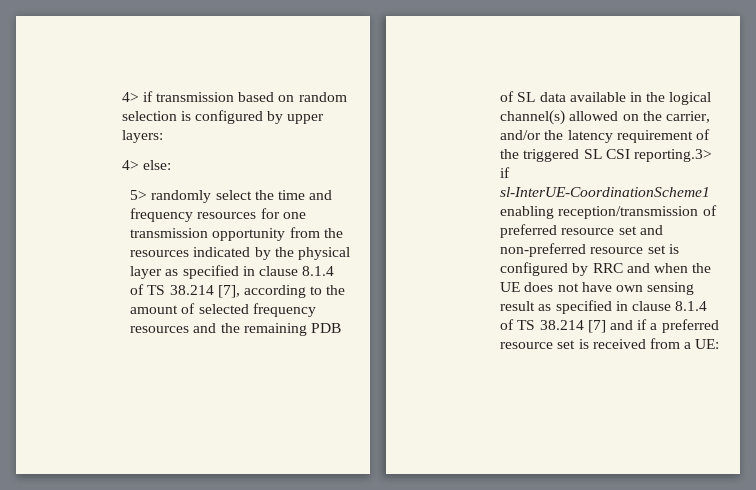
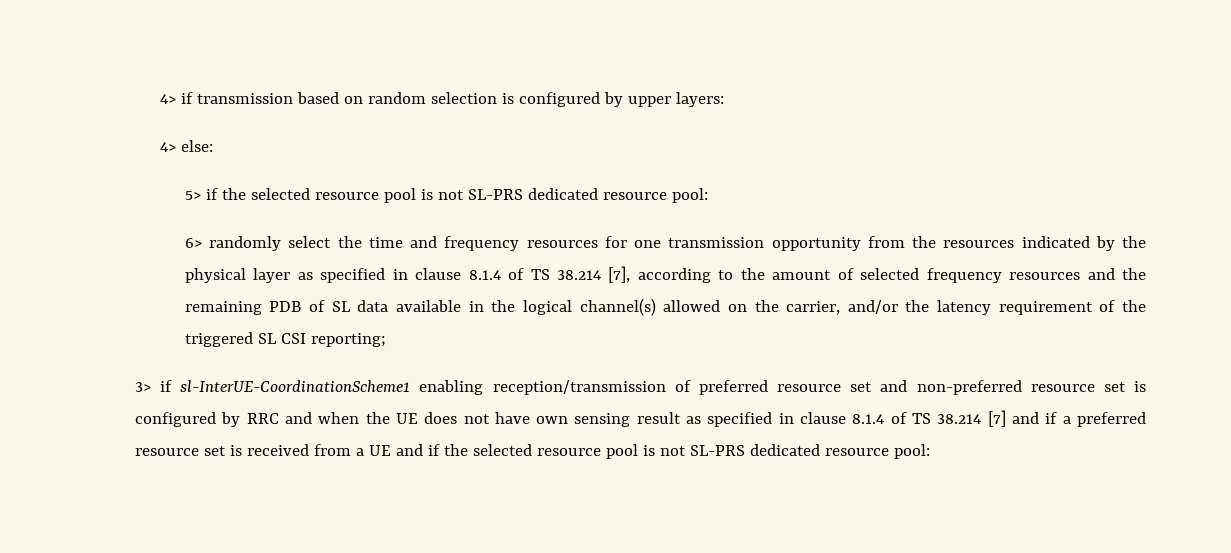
(148, 195) none -> [205,188,708,203] [184,238,202,248] if the selected resource pool is not SL-PRS dedicated resource pool: // 6>
[633,149,712,162] reporting.3> -> [310,333,386,347] [134,382,151,392] reporting; // 3>
[695,339,720,349] UE: -> [368,444,930,459] UE and if the selected resource pool is not SL-PRS dedicated resource pool:

